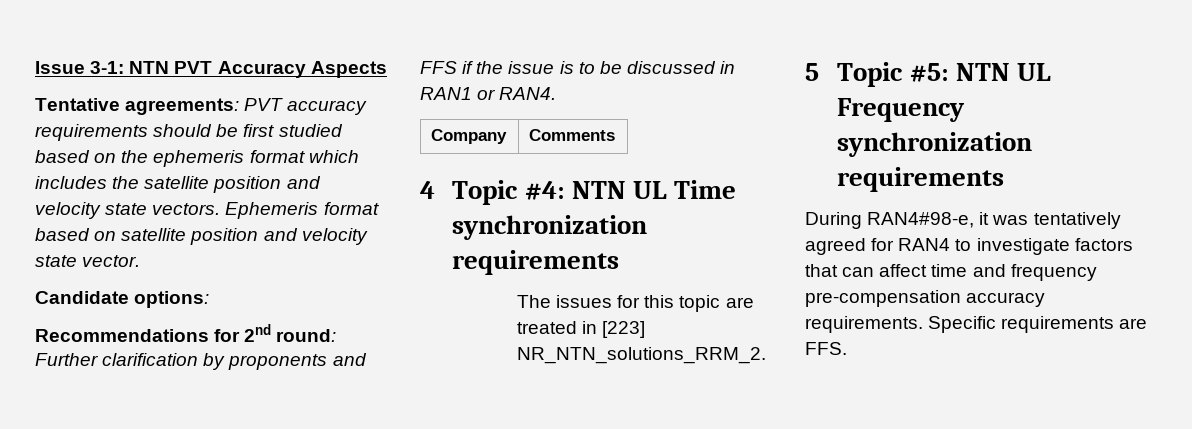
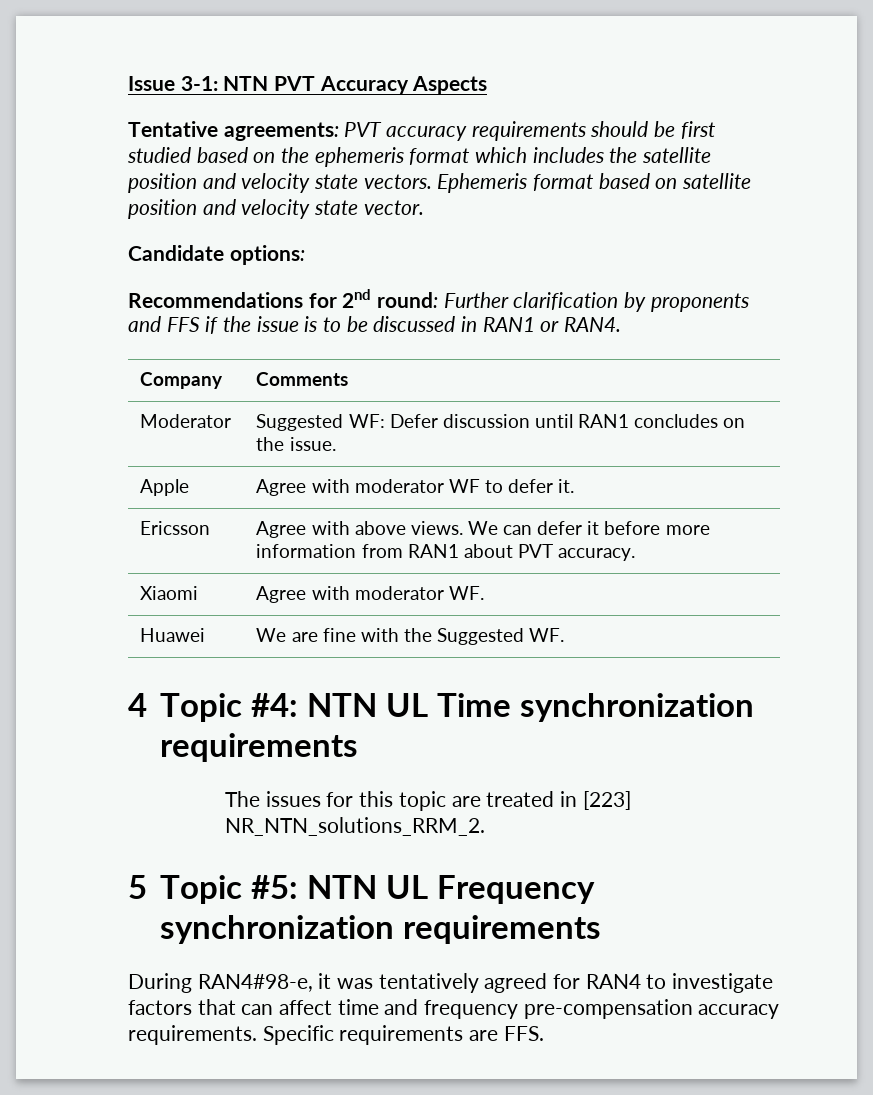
(616, 135) none -> [140,414,232,428] [256,414,746,431] [256,437,336,451] [140,479,190,496] [256,479,575,496] [140,521,211,535] [256,521,710,538] [256,544,636,561] [140,586,199,600] [256,586,484,603] [140,628,206,642] [256,628,565,645] // Moderator | Suggested WF: Defer discussion until RAN1 concludes on the issue. // Apple | Agree with moderator WF to defer it. // Ericsson | Agree with above views. We can defer it before more information from RAN1 about PVT accuracy. // Xiaomi | Agree with moderator WF. // Huawei | We are fine with the Suggested WF.

